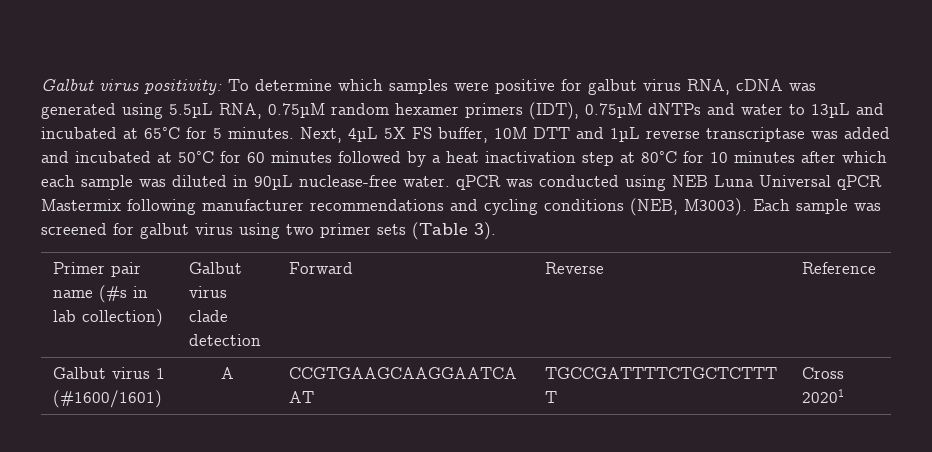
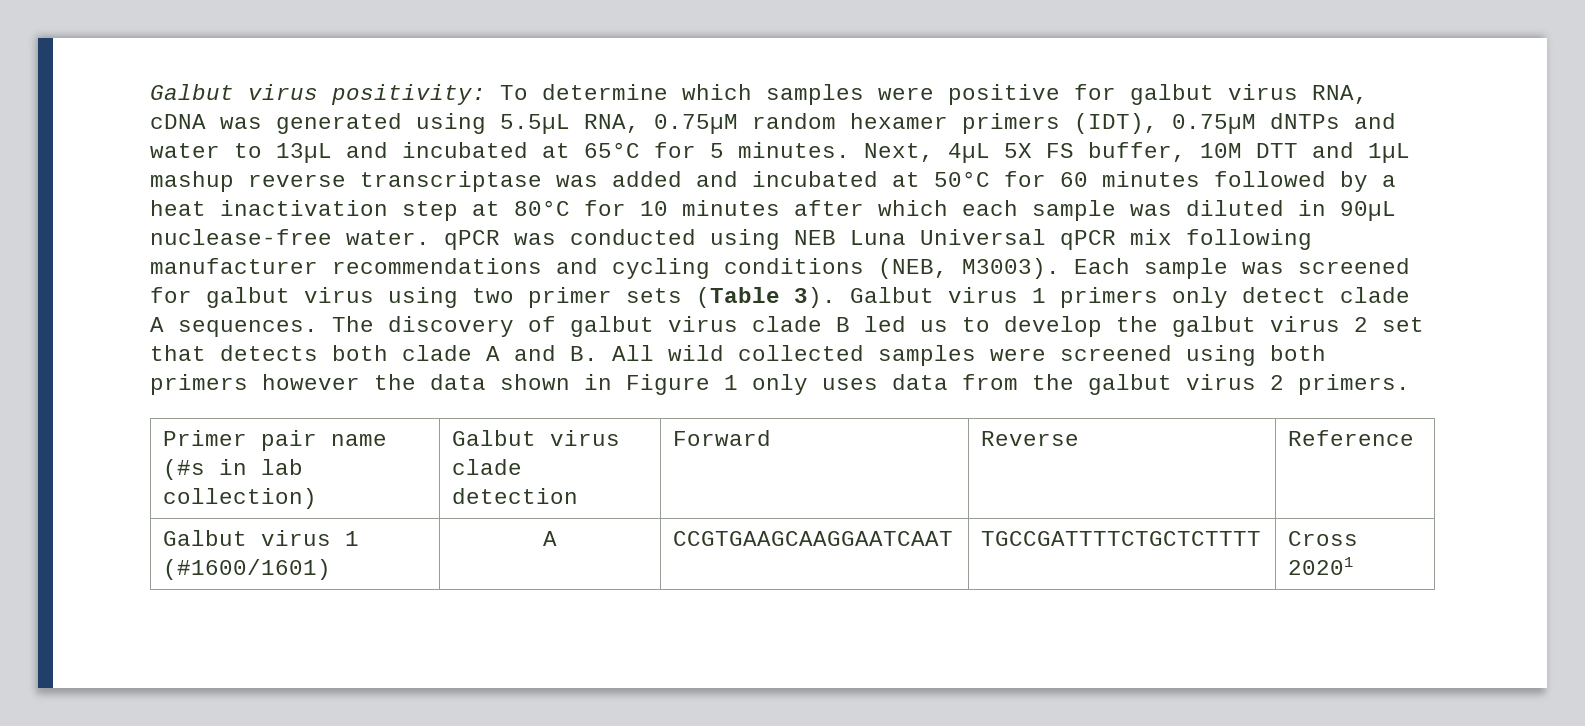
(640, 134) none -> [150,171,234,192] mashup
[41,199,121,211] Mastermix -> [1130,229,1172,245] mix
(496, 231) none -> [850,287,1410,308] [150,316,1424,337] [150,345,1326,366] [150,374,1410,395] Galbut virus 1 primers only detect clade A sequences. The discovery of galbut virus clade B led us to develop the galbut virus 2 set that detects both clade A and B. All wild collected samples were screened using both primers however the data shown in Figure 1 only uses data from the galbut virus 2 primers.

